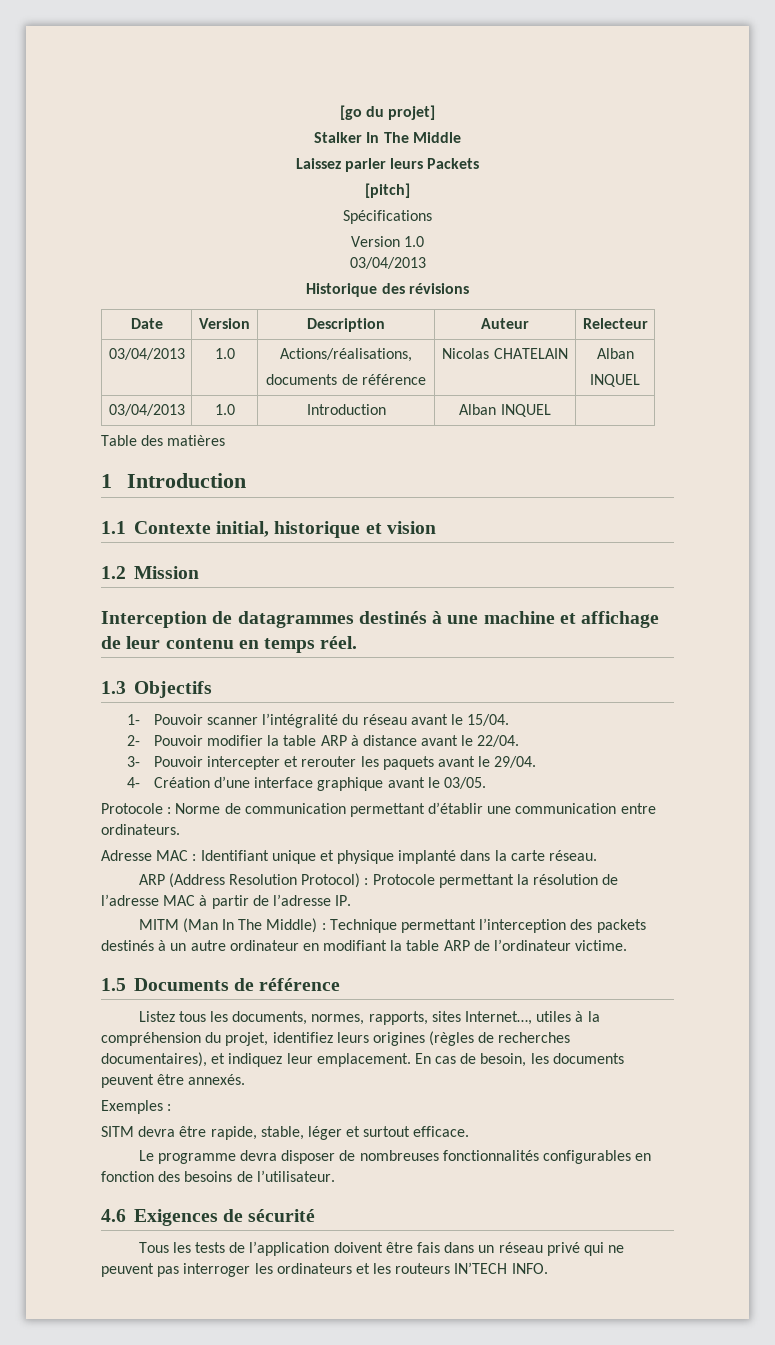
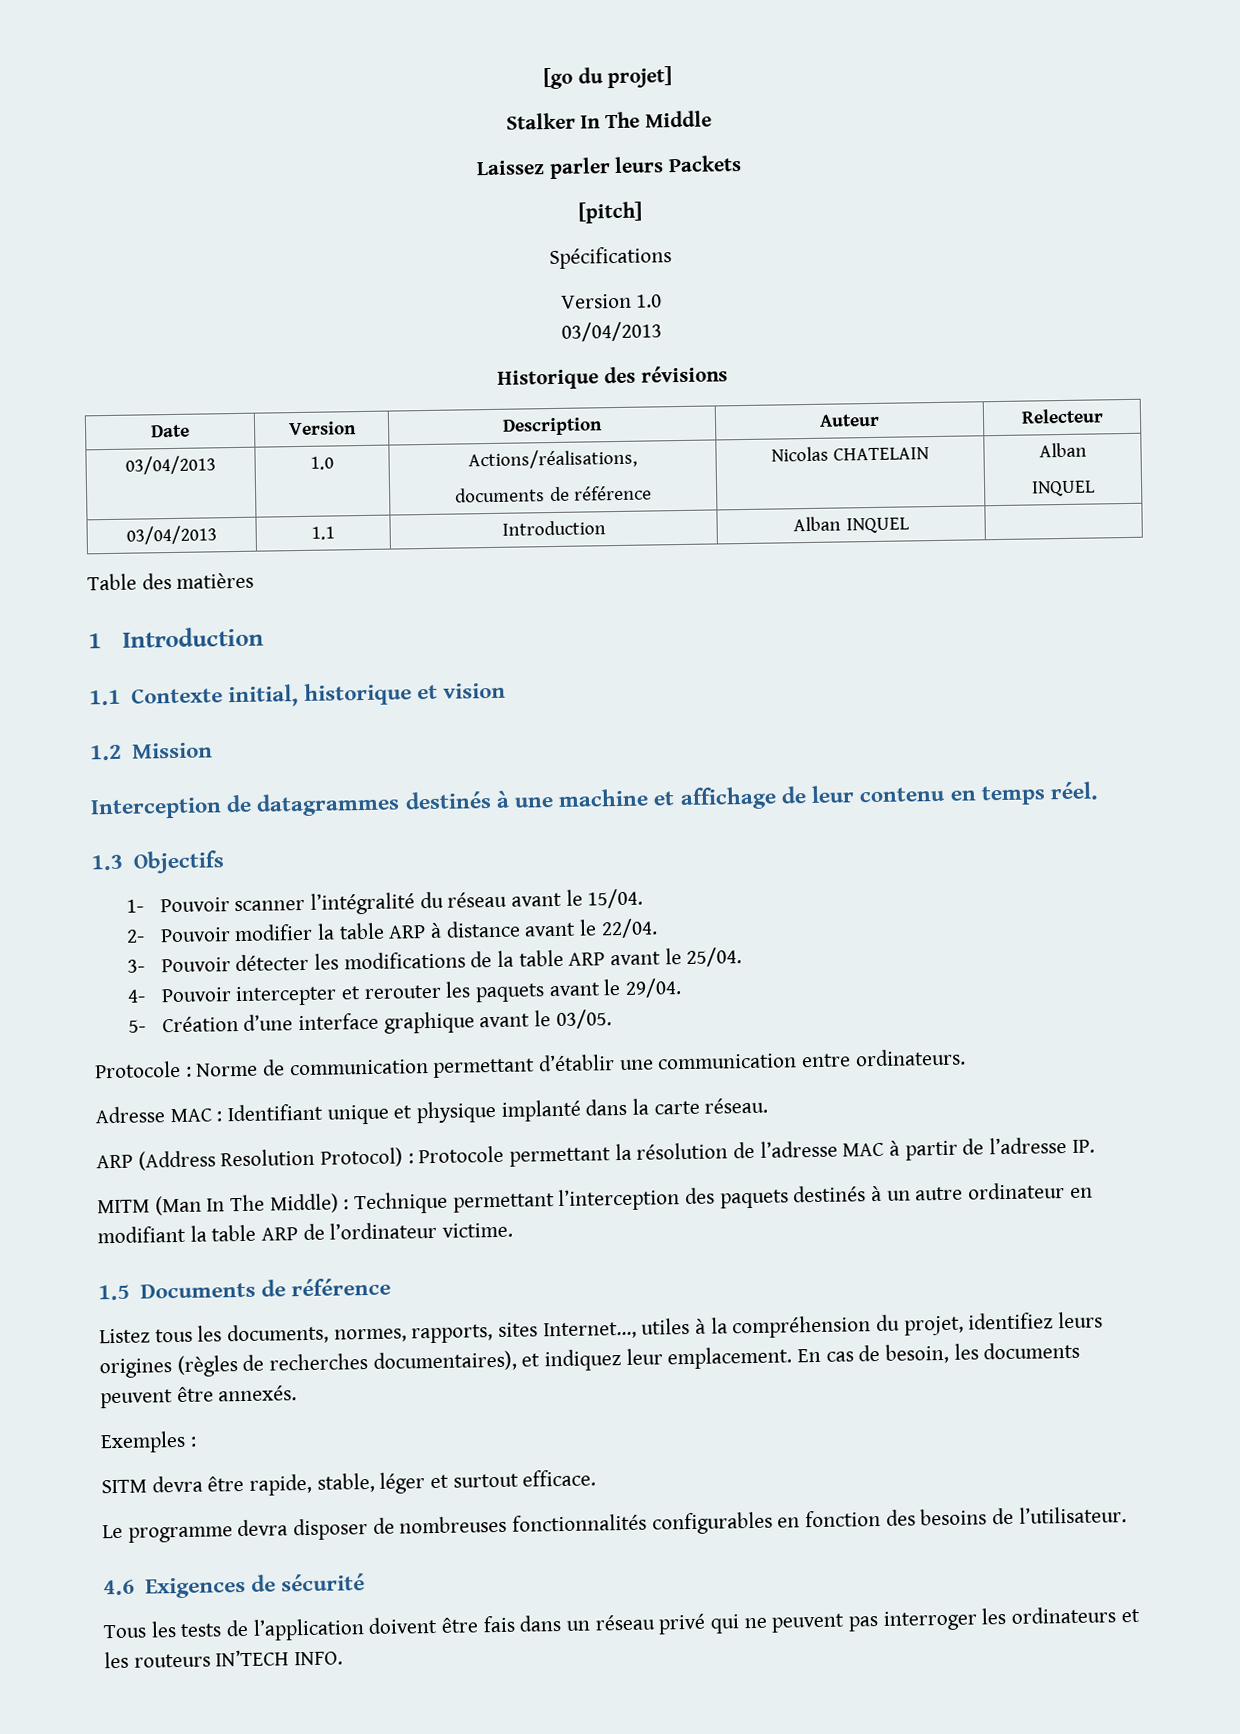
[214,404,235,415] 1.0 -> [311,526,335,540] 1.1
(203, 761) none -> [235,947,743,972] [126,987,232,1003] détecter les modifications de la table ARP avant le 25/04. // 4- Pouvoir
[127,777,141,788] 4- -> [127,1019,146,1033] 5-
[596,919,646,933] packets -> [719,1189,789,1209] paquets

